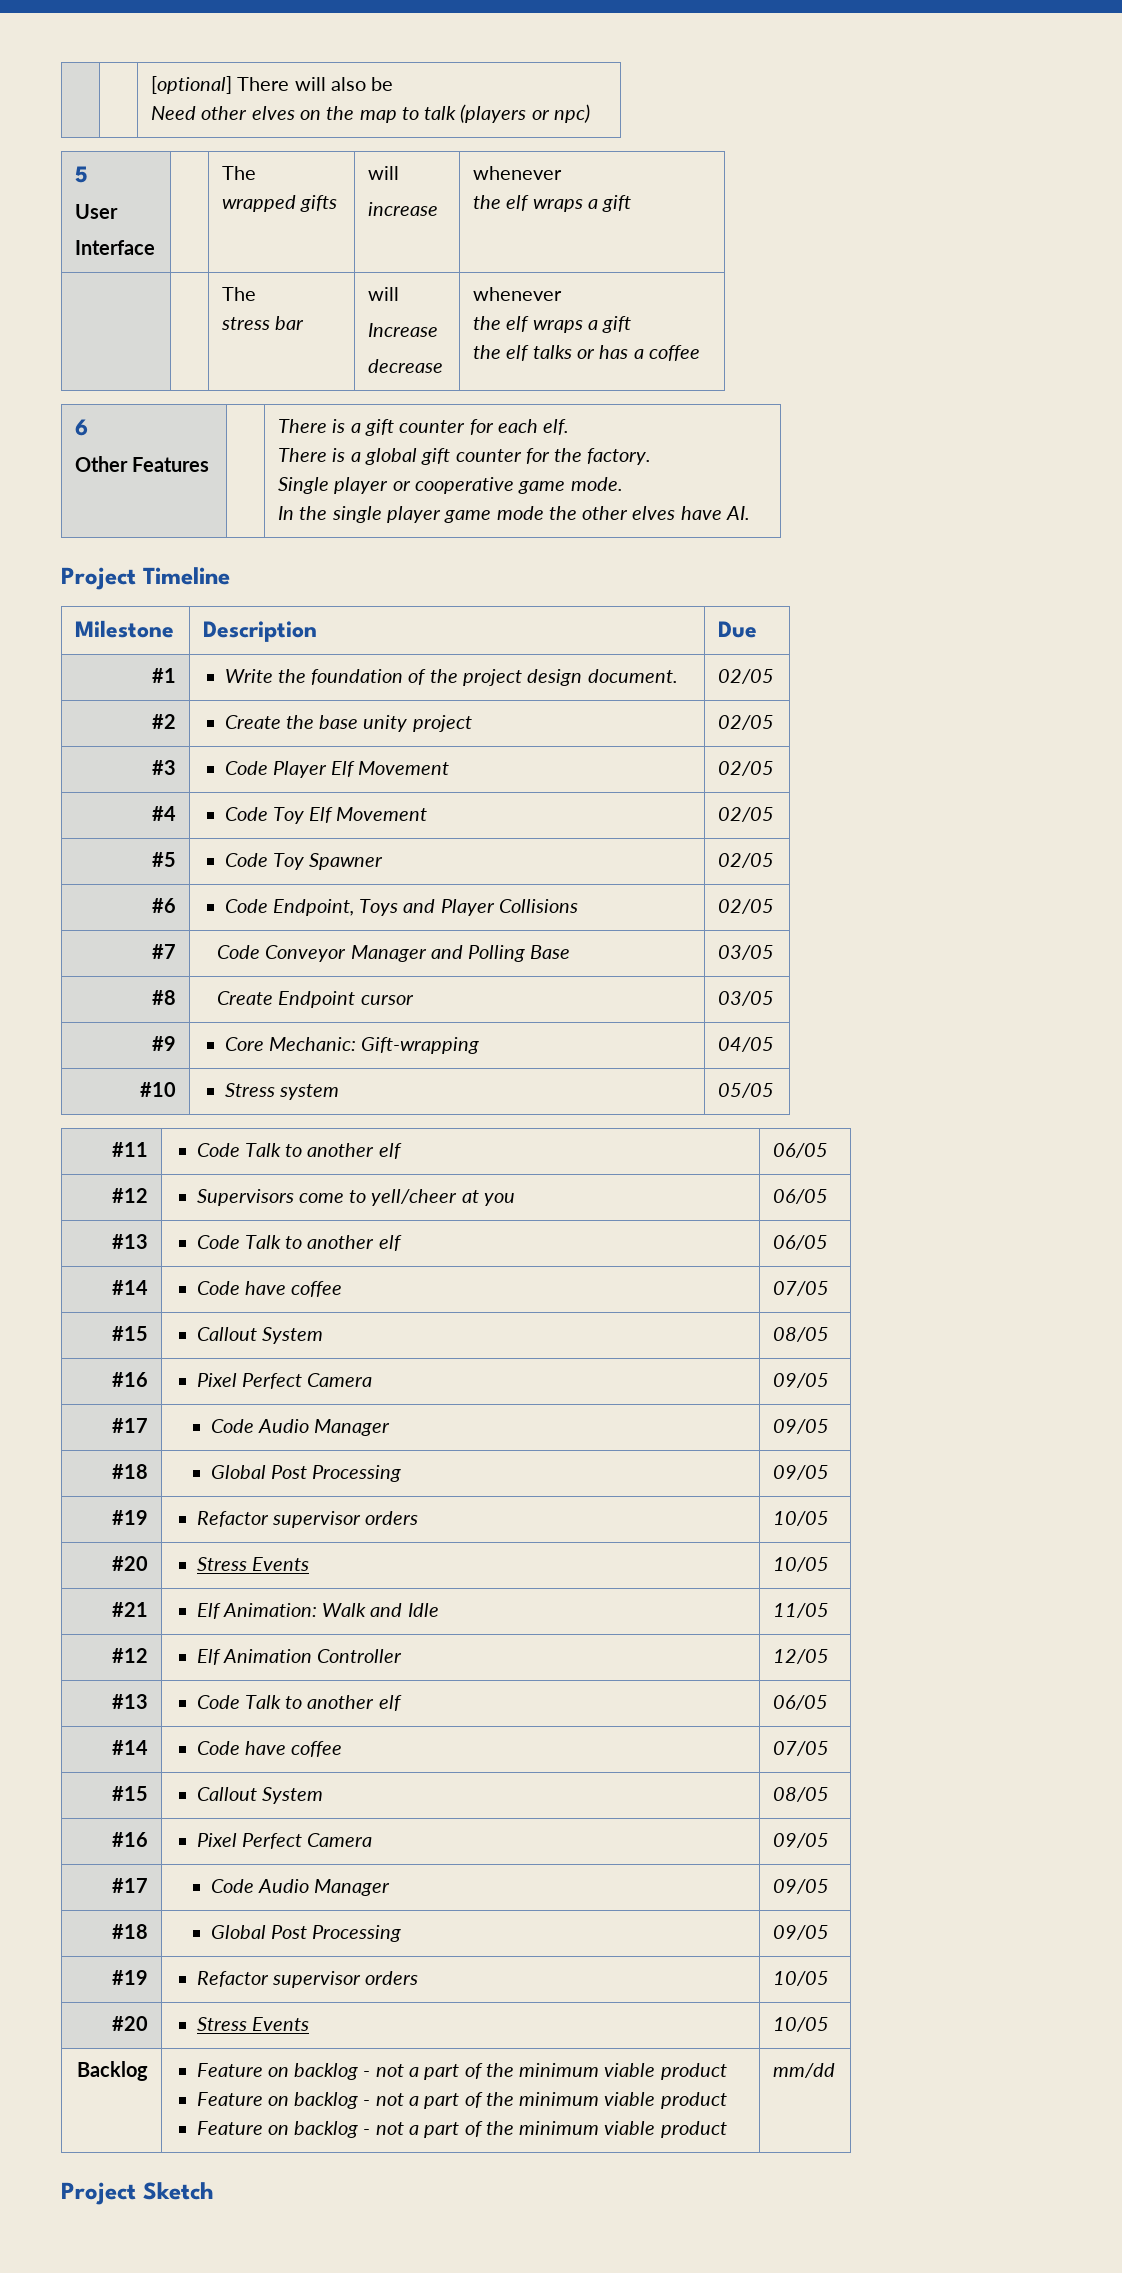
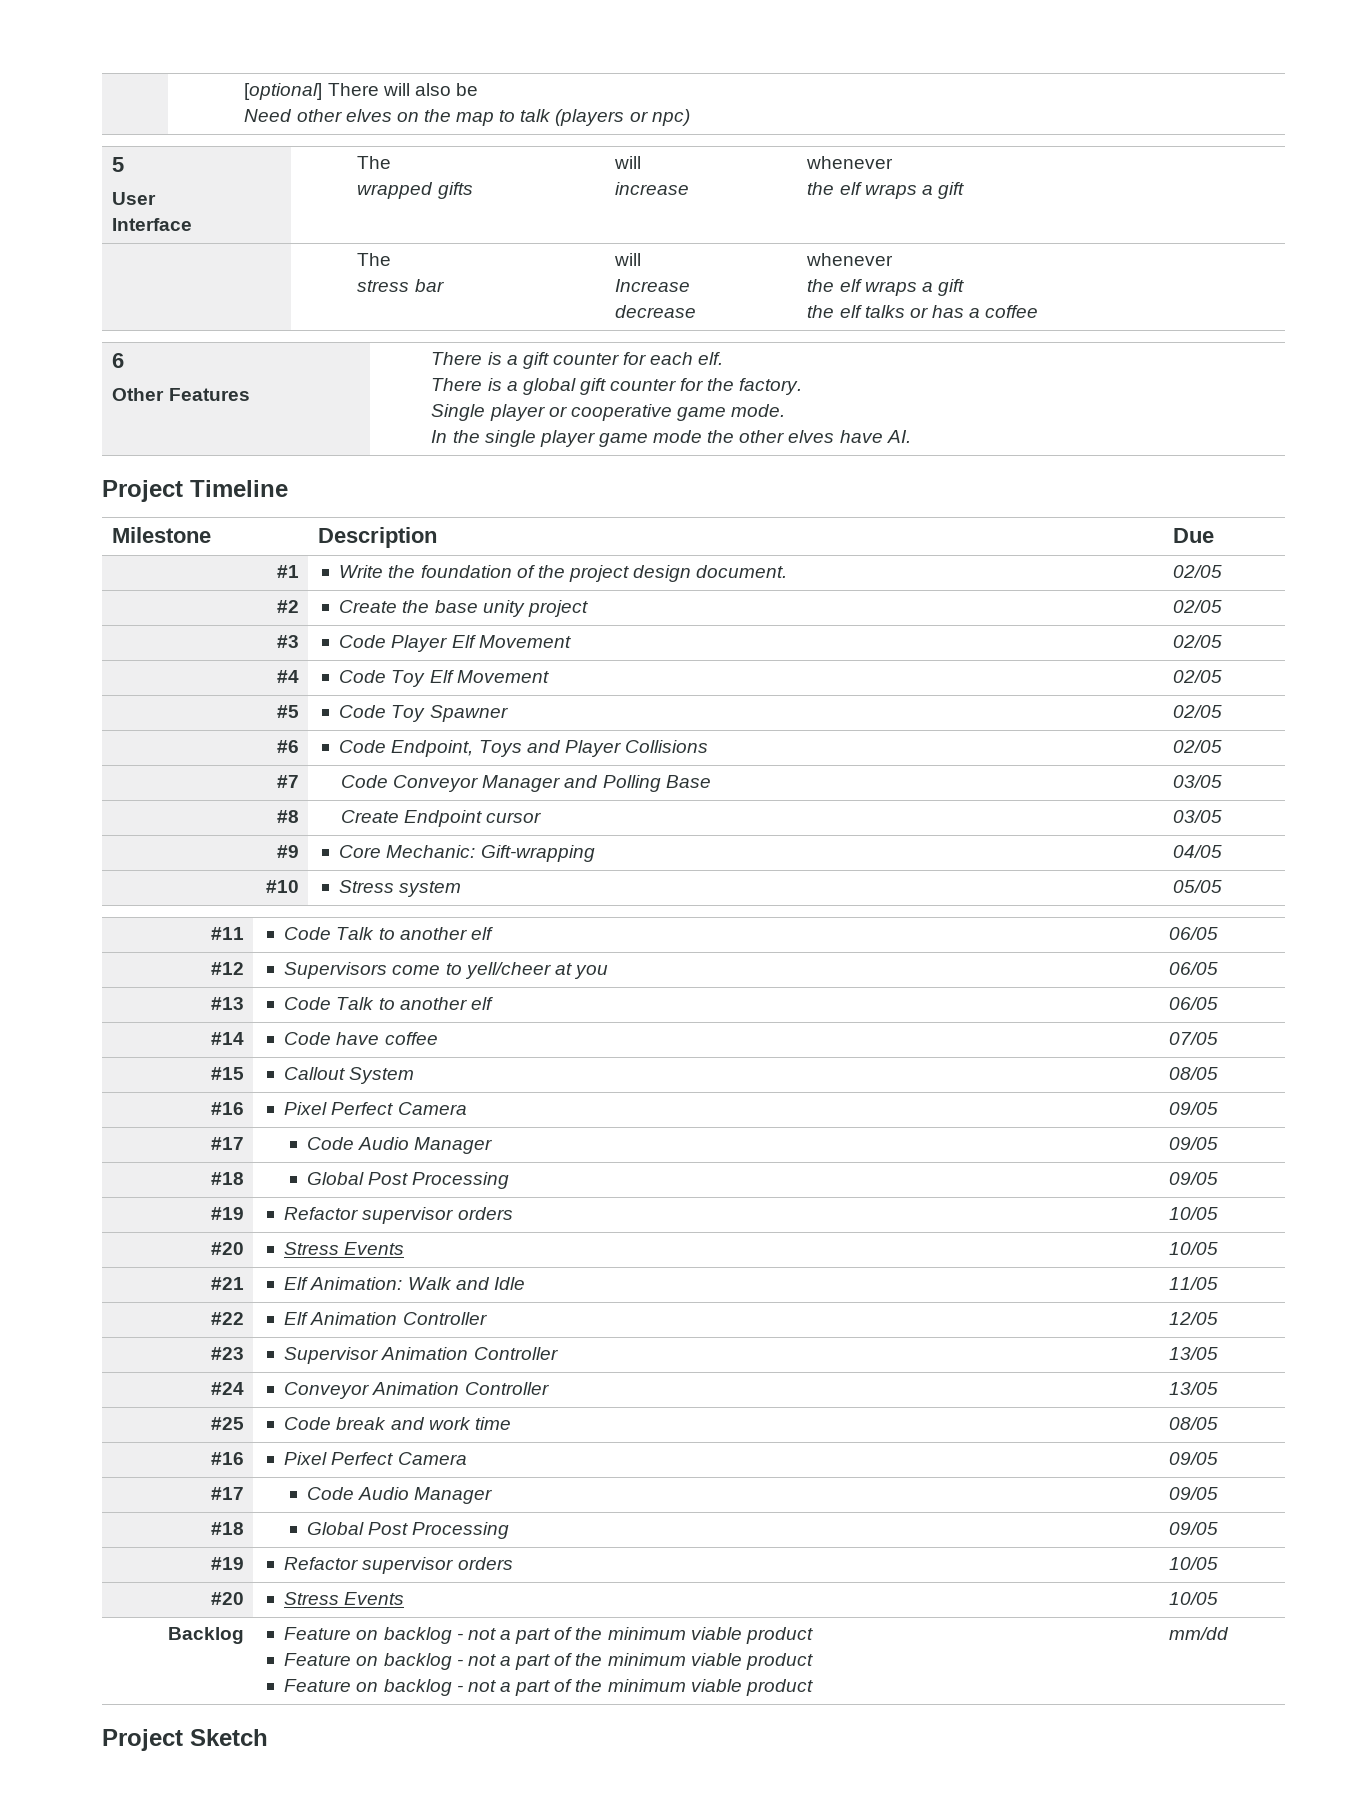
[111,1648,148,1663] #12 -> [210,1312,244,1325] #22
[111,1694,148,1709] [196,1695,402,1711] [773,1695,829,1710] [111,1740,148,1755] [196,1741,343,1757] [773,1741,830,1756] [111,1786,148,1801] [196,1787,323,1804] #13 | Code Talk to another elf | 06/05 // #14 | Code have coffee | 07/05 // #15 | Callout System -> [210,1347,244,1360] [284,1347,558,1364] [1169,1347,1219,1360] [210,1382,244,1395] [284,1382,549,1399] [1169,1382,1219,1395] [210,1417,244,1430] [284,1417,511,1430] #23 | Supervisor Animation Controller | 13/05 // #24 | Conveyor Animation Controller | 13/05 // #25 | Code break and work time

